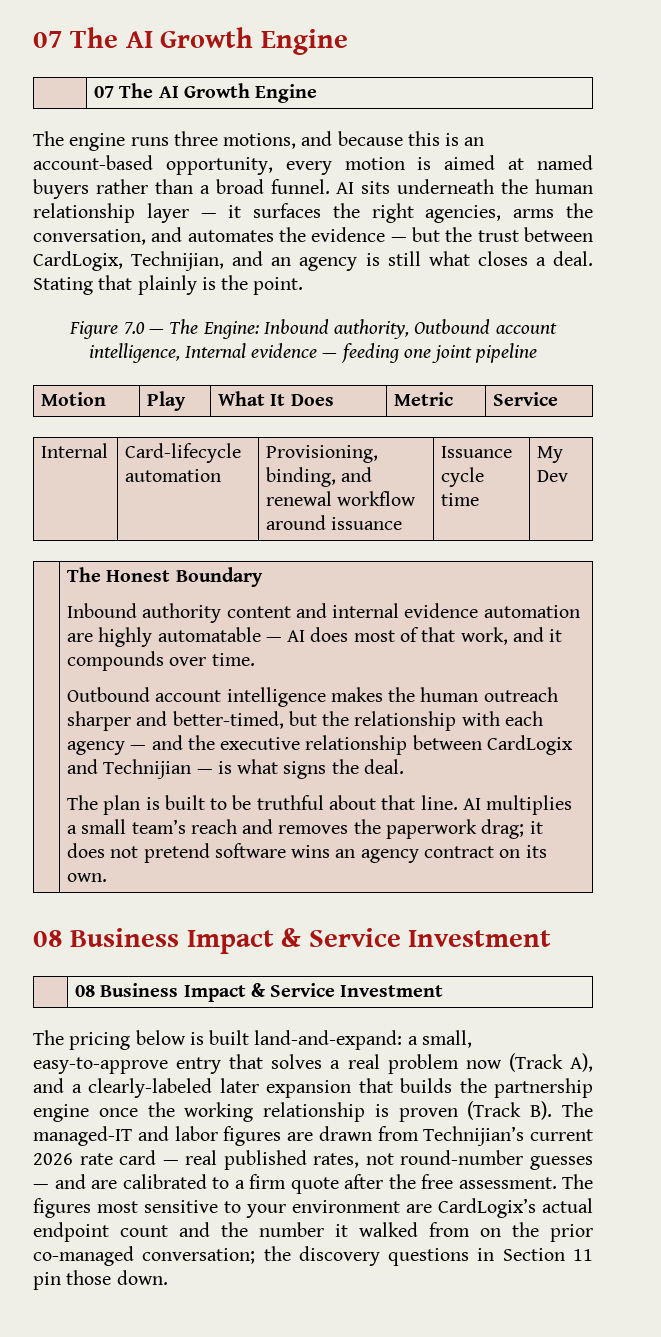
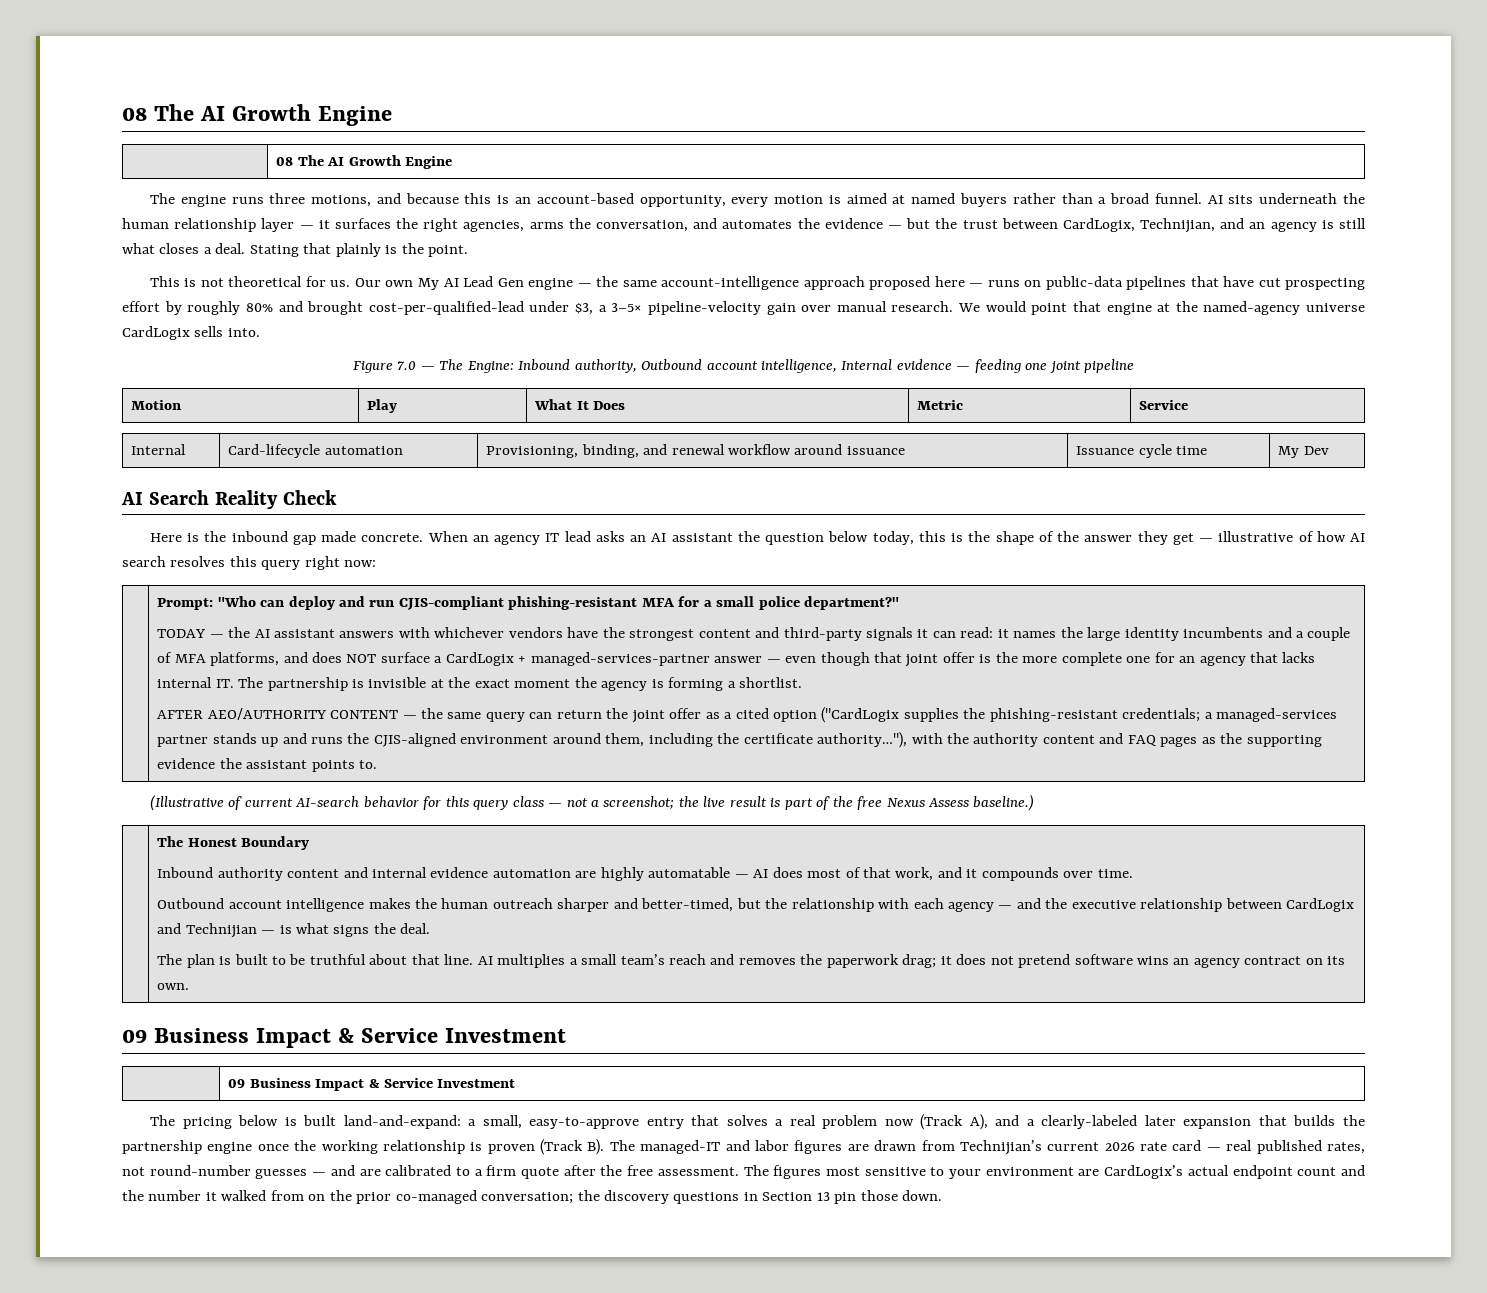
[33,31,63,48] 07 -> [122,107,147,121] 08
[94,86,115,98] 07 -> [276,157,294,166] 08
(304, 286) none -> [149,276,1366,290] [122,301,1365,315] [122,326,260,340] // This is not theoretical for us. Our own My AI Lead Gen engine — the same account-intelligence approach proposed here — runs on public-data pipelines that have cut prospecting effort by roughly 80% and brought cost-per-qualified-lead under $3, a 3–5× pipeline-velocity gain over manual research. We would point that engine at the named-agency universe CardLogix sells into.
(569, 476) none -> [121,490,337,509] [149,531,1366,545] [122,556,377,570] [157,596,900,610] [157,627,1351,641] [157,652,1316,667] [157,677,803,691] [157,707,1338,723] [157,732,1322,748] [157,758,378,772] [149,794,1035,811] // AI Search Reality Check // Here is the inbound gap made concrete. When an agency IT lead asks an AI assistant the question below today, this is the shape of the answer they get — illustrative of how AI search resolves this query right now: // | Prompt: "Who can deploy and run CJIS-compliant phishing-resistant MFA for a small police department?" // TODAY — the AI assistant answers with whichever vendors have the strongest content and third-party signals it can read: it names the large identity incumbents and a couple of MFA platforms, and does NOT surface a CardLogix + managed-services-partner answer — even though that joint offer is the more complete one for an agency that lacks internal IT. The partnership is invisible at the exact moment the agency is forming a shortlist. // AFTER AEO/AUTHORITY CONTENT — the same query can return the joint offer as a cited option ("CardLogix supplies the phishing-resistant credentials; a managed-services partner stands up and runs the CJIS-aligned environment around them, including the certificate authority…"), with the authority content and FAQ pages as the supporting evidence the assistant points to. // (Illustrative of current AI-search behavior for this query class — not a screenshot; the live result is part of the free Nexus Assess baseline.)
[33,930,63,947] 08 -> [122,1029,147,1043] 09
[75,985,96,997] 08 -> [228,1079,246,1088] 09
[573,1249,593,1261] 11 -> [816,1192,830,1201] 13

